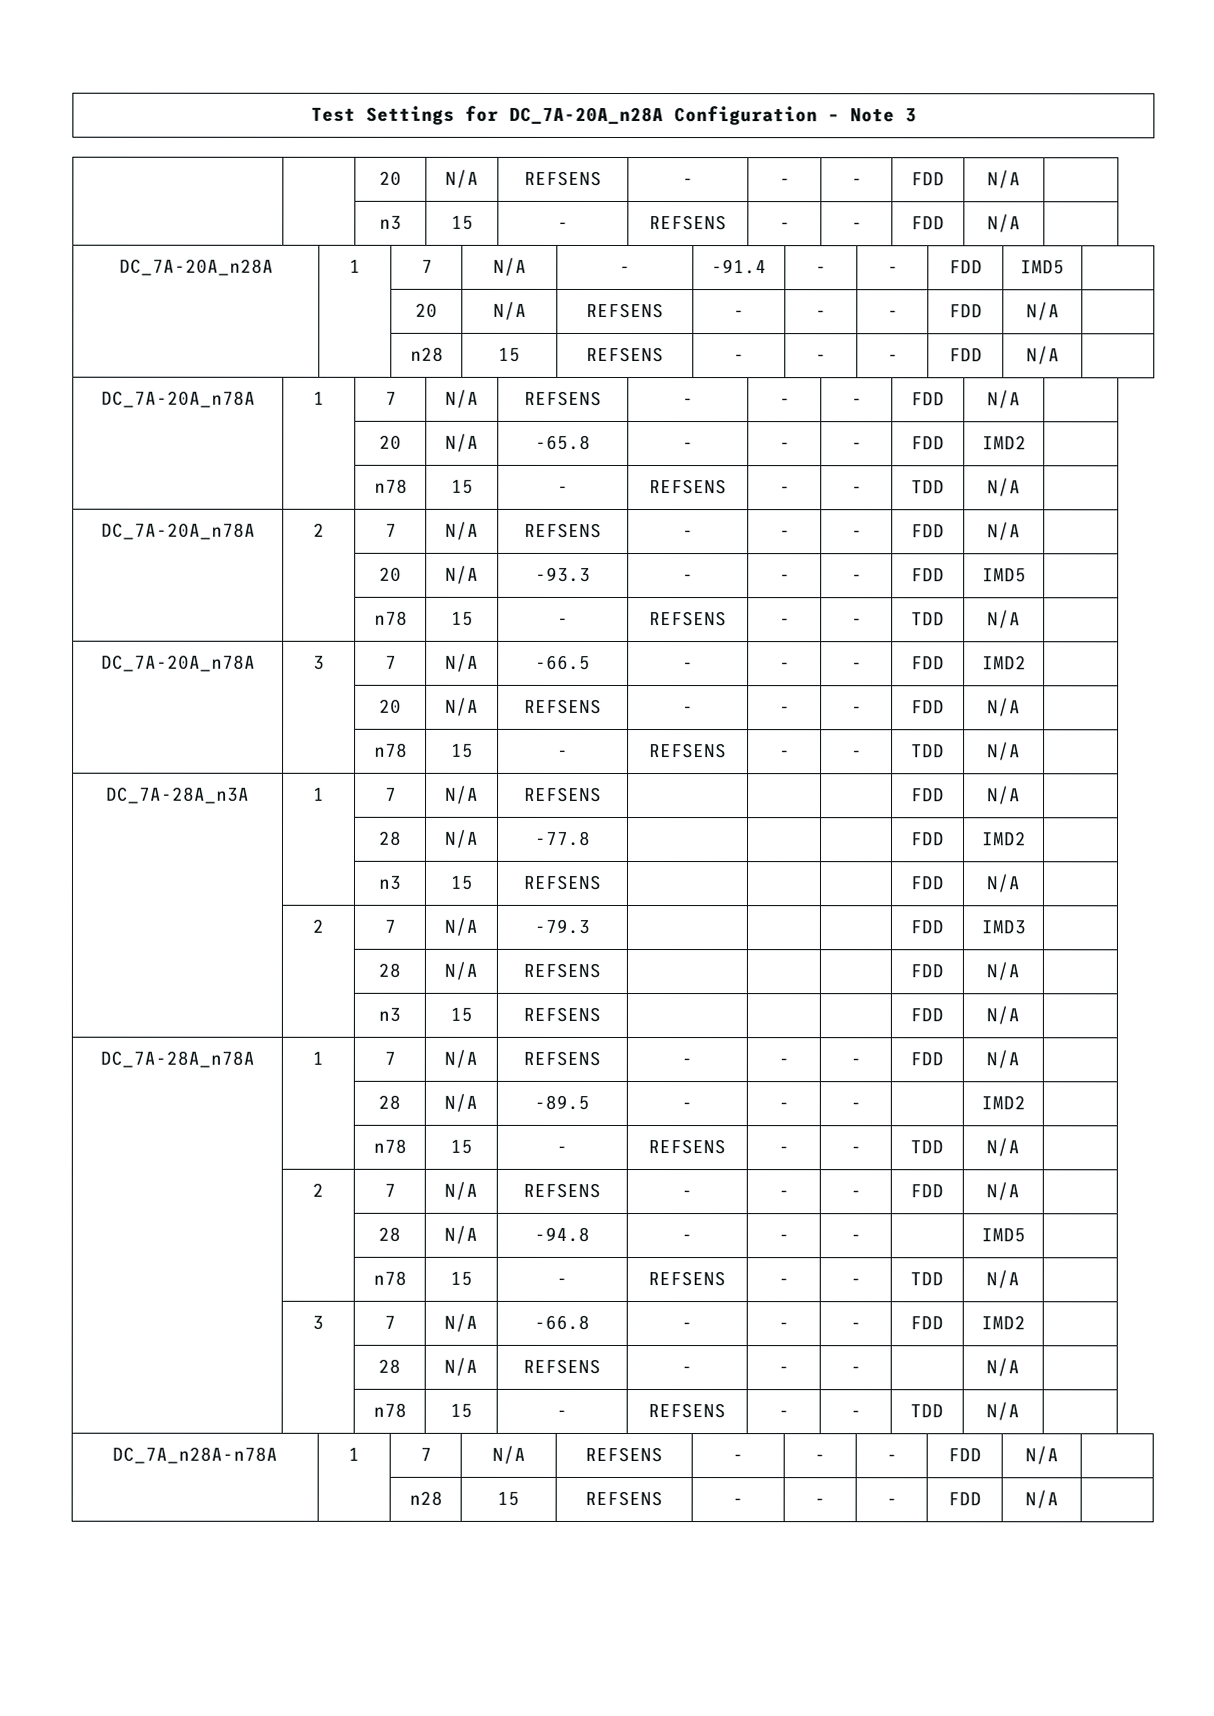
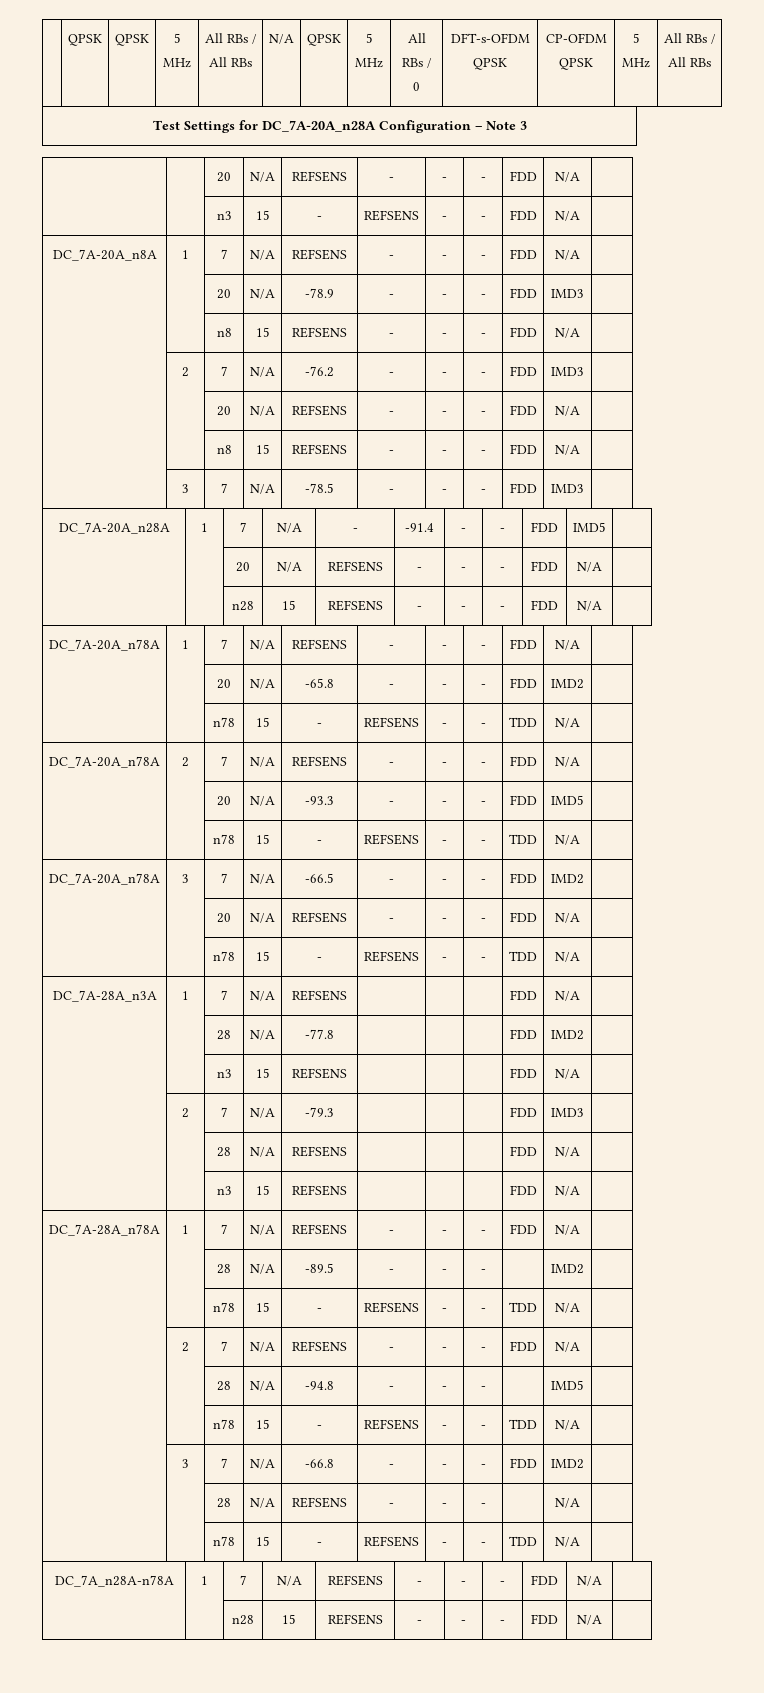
(310, 114) none -> [68,34,102,46] [115,34,149,46] [173,33,181,43] [163,58,191,68] [204,33,257,44] [209,57,252,67] [269,34,294,44] [307,34,341,46] [365,33,373,43] [355,58,383,68] [407,33,426,43] [401,58,432,68] [413,82,420,91] [450,33,530,43] [473,58,507,70] [545,33,607,43] [559,58,593,70] [632,33,640,43] [622,58,650,68] [663,33,716,44] [668,57,711,67] | QPSK | QPSK | 5 MHz | All RBs / All RBs | N/A | QPSK | 5 MHz | All RBs / 0 | DFT-s-OFDM QPSK | CP-OFDM QPSK | 5 MHz | All RBs / All RBs //
(1021, 223) none -> [52,249,157,261] [182,250,189,259] [220,249,228,259] [250,250,275,260] [292,249,347,260] [389,255,394,259] [442,255,447,259] [480,255,486,259] [509,249,537,259] [555,250,580,260] [217,289,231,299] [250,289,275,299] [305,288,334,298] [389,294,394,298] [442,294,447,298] [480,294,486,298] [509,288,537,298] [551,289,584,298] [216,328,232,337] [255,327,270,337] [292,327,347,338] [389,333,394,337] [442,333,447,337] [480,333,486,337] [509,327,537,337] [555,328,580,338] [182,367,189,377] [220,366,228,376] [250,367,275,377] [305,366,334,377] [389,372,394,376] [442,372,447,376] [480,372,486,376] [509,366,537,376] [551,367,584,376] [217,406,231,416] [250,406,275,416] [292,405,347,416] [389,411,394,415] [442,411,447,415] [480,411,486,415] [509,405,537,415] [555,406,580,416] [216,445,232,454] [255,444,270,454] [292,444,347,455] [389,450,394,454] [442,450,447,454] [480,450,486,454] [509,444,537,454] [555,445,580,455] [182,484,189,493] [220,483,228,493] [250,484,275,494] [305,483,334,493] [389,489,394,493] [442,489,447,493] [480,489,486,493] [509,483,537,493] [551,484,584,493] // DC_7A-20A_n8A | 1 | 7 | N/A | REFSENS | - | - | - | FDD | N/A | // | | 20 | N/A | -78.9 | - | - | - | FDD | IMD3 | // | | n8 | 15 | REFSENS | - | - | - | FDD | N/A | // | 2 | 7 | N/A | -76.2 | - | - | - | FDD | IMD3 | // | | 20 | N/A | REFSENS | - | - | - | FDD | N/A | // | | n8 | 15 | REFSENS | - | - | - | FDD | N/A | // | 3 | 7 | N/A | -78.5 | - | - | - | FDD | IMD3 |

